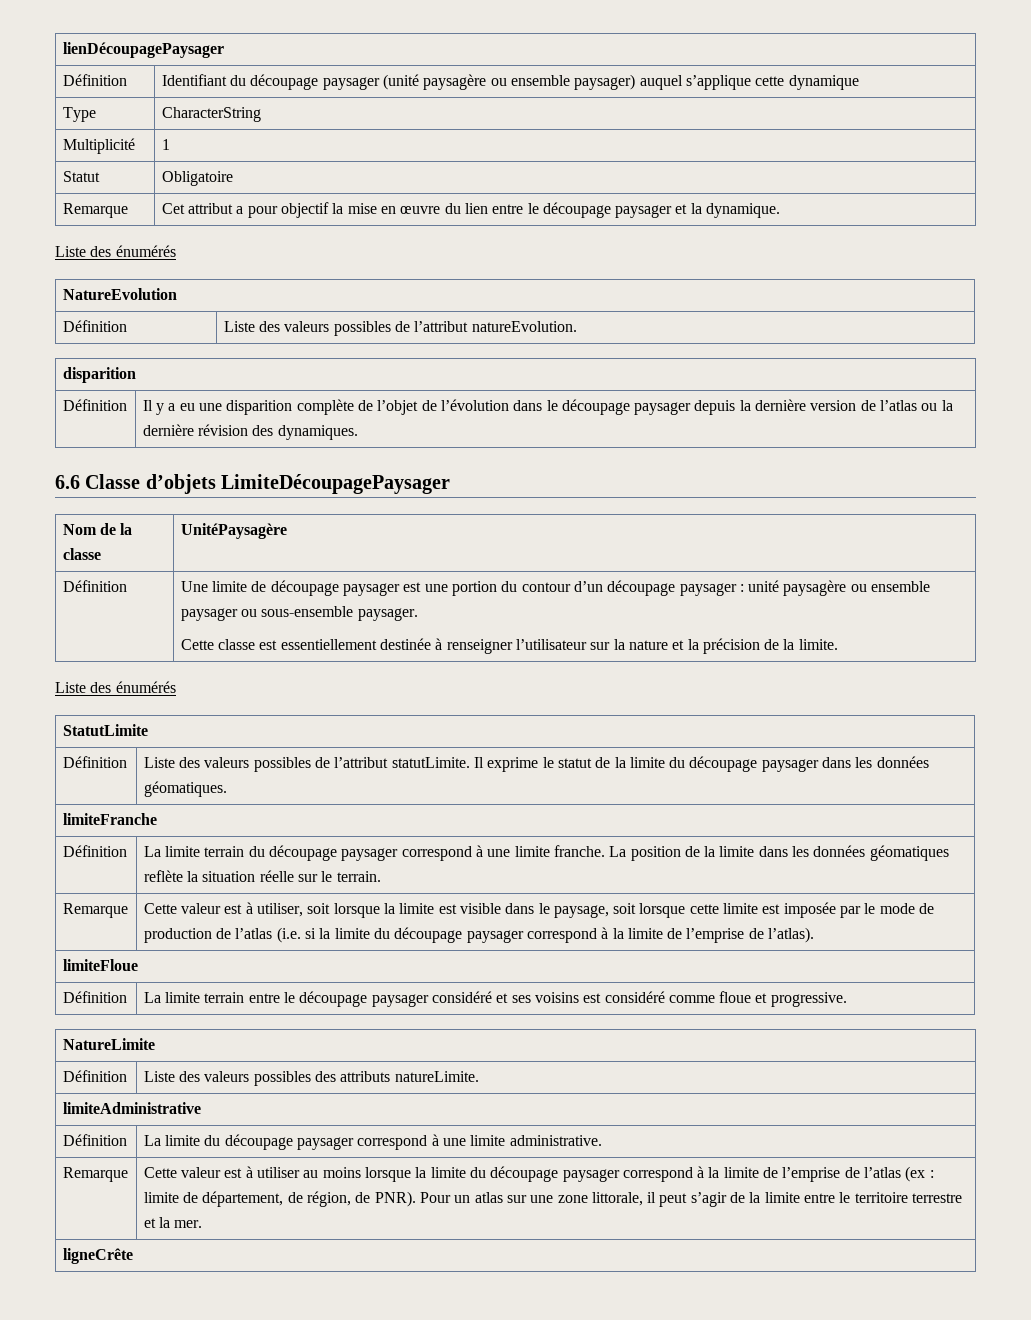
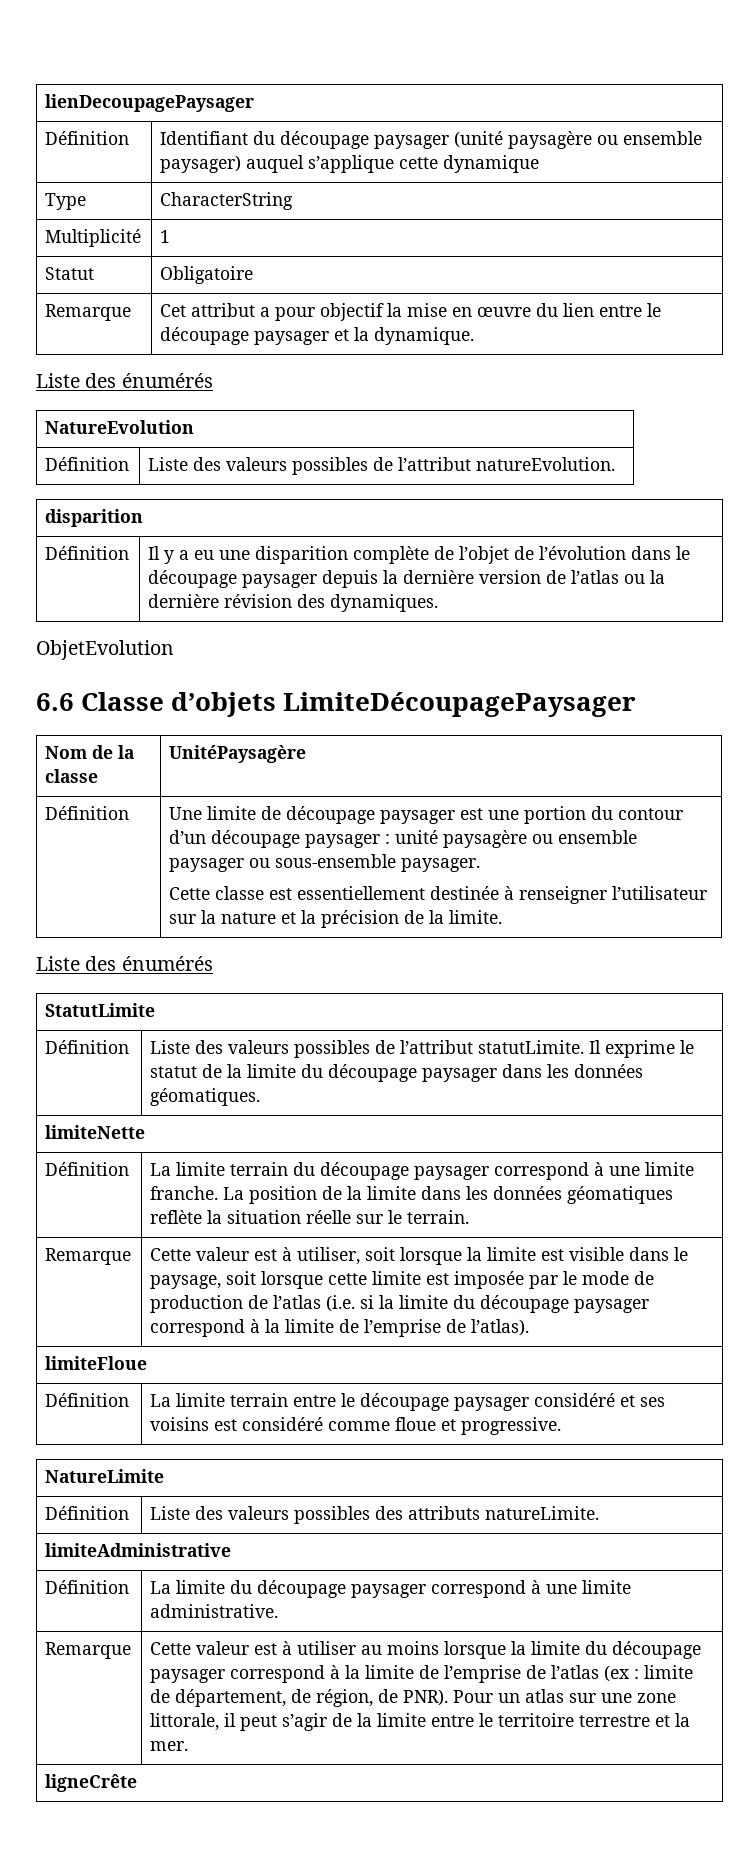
[62,42,224,58] lienDécoupagePaysager -> [45,94,255,112] lienDecoupagePaysager
(358, 432) none -> [36,640,174,660] // ObjetEvolution
[62,813,157,825] limiteFranche -> [45,1125,146,1139] limiteNette

